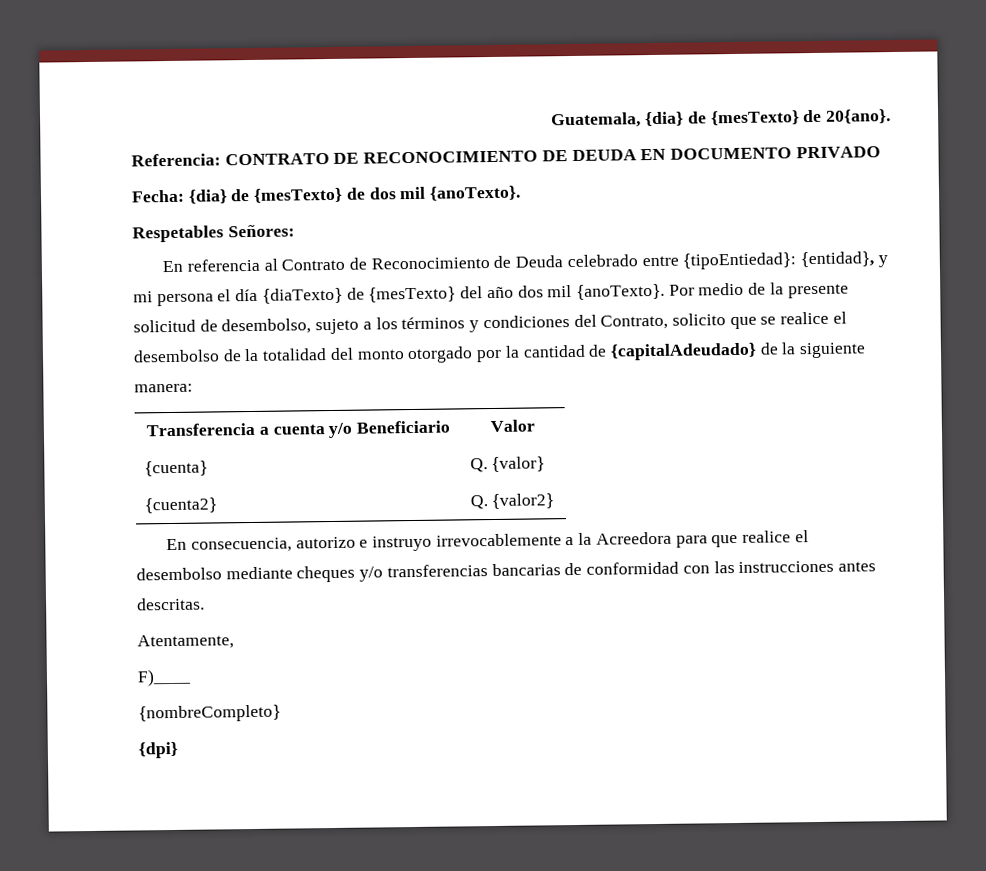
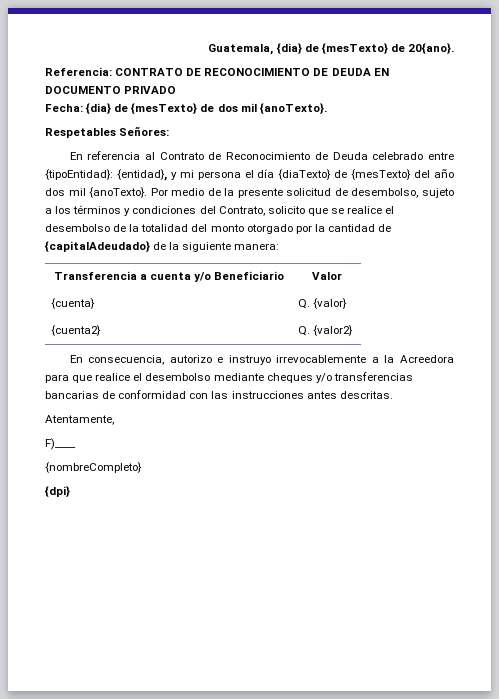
[682,252,797,270] {tipoEntiedad}: -> [45,169,113,180] {tipoEntidad}:

